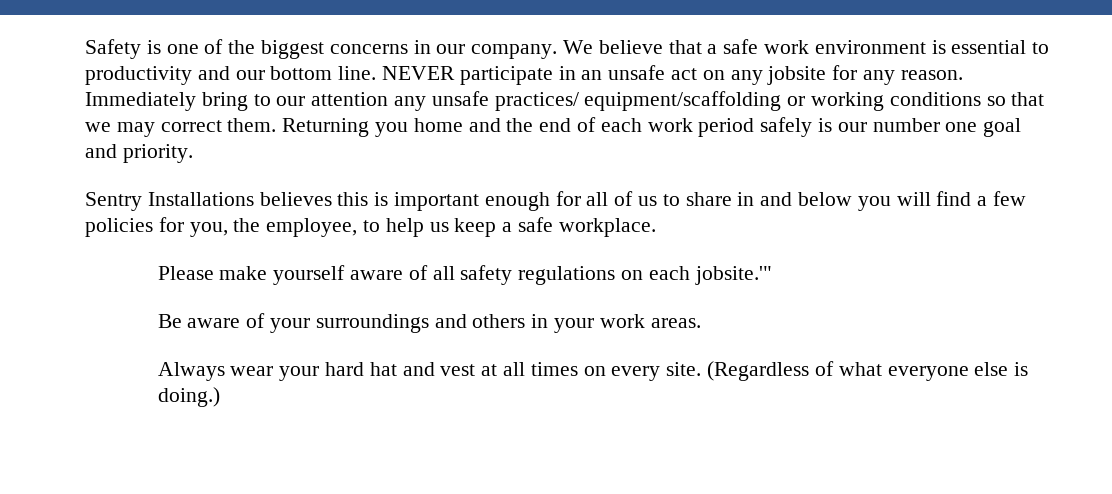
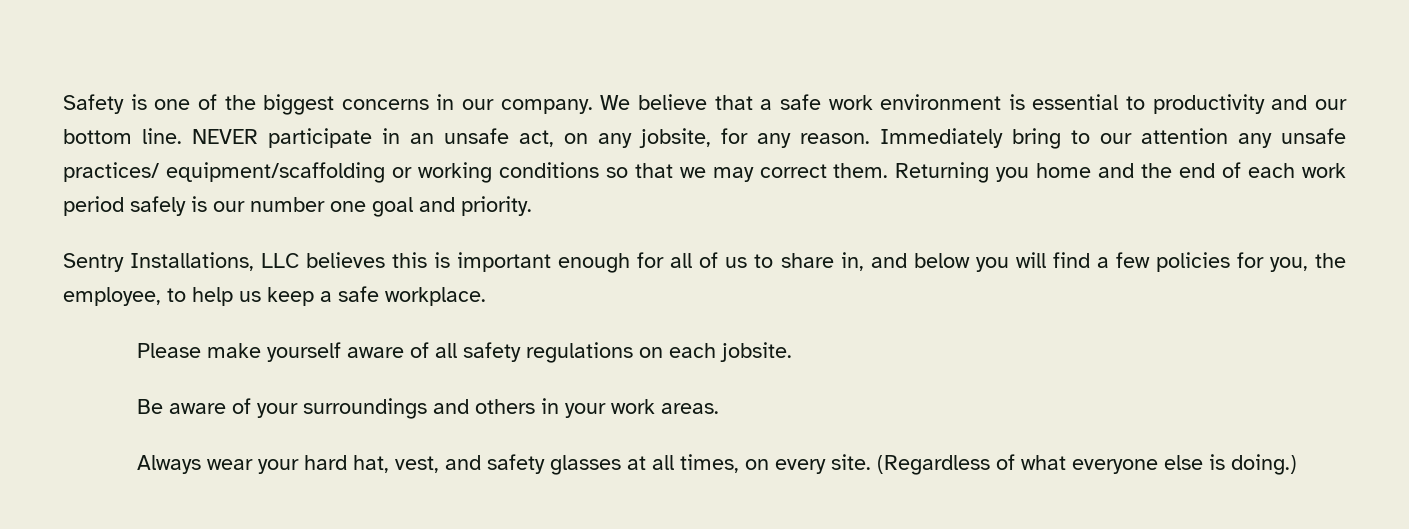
[671,68,698,80] act -> [519,130,554,147] act,
[767,66,827,85] jobsite -> [639,128,711,148] jobsite,
[147,192,254,206] Installations -> [130,252,300,271] Installations, LLC
[737,192,755,206] in -> [840,252,864,271] in,
[694,266,772,285] jobsite.'" -> [719,342,792,362] jobsite.
[369,362,476,376] hat and vest -> [352,454,621,475] hat, vest, and safety glasses
[530,362,578,376] times -> [679,454,739,473] times,

